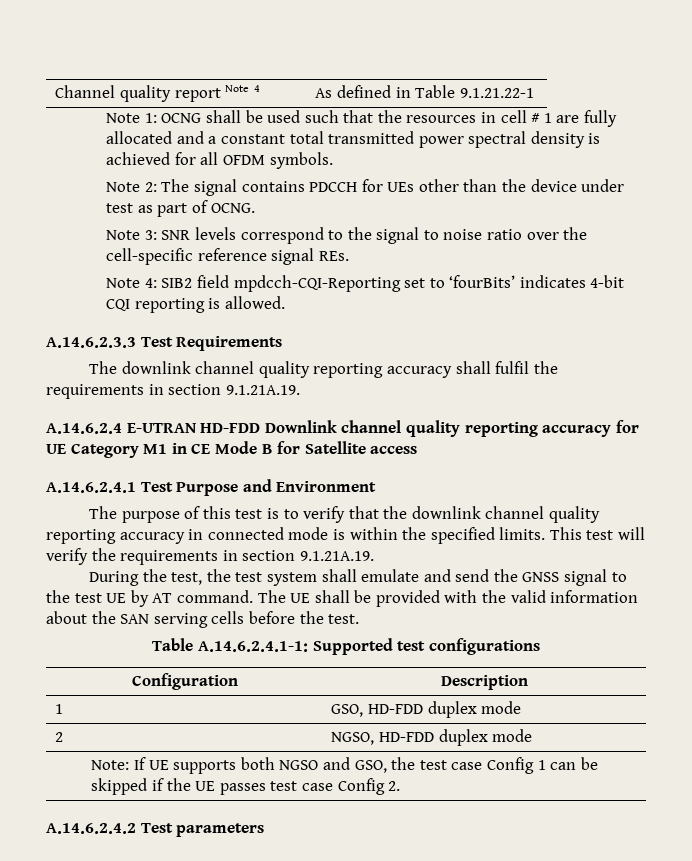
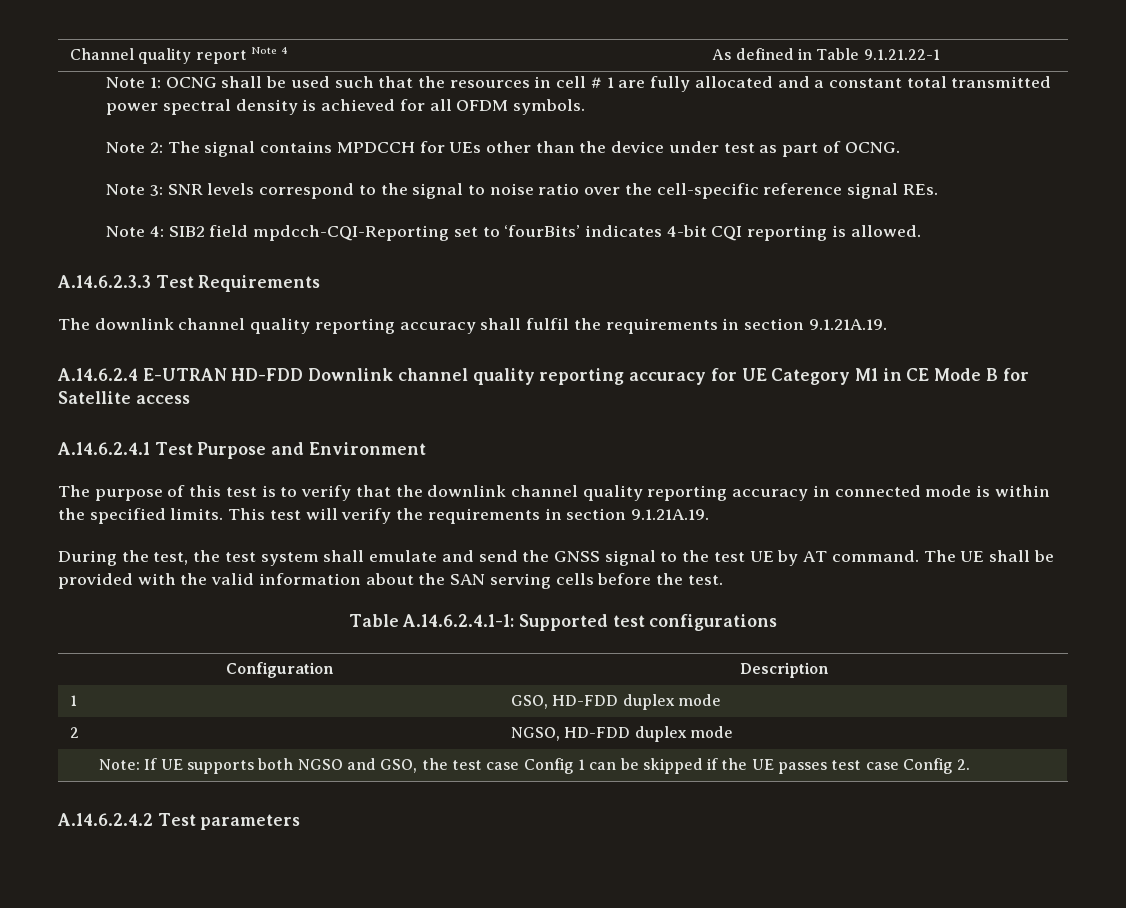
[309,182,358,192] PDCCH -> [336,142,415,153] MPDCCH

